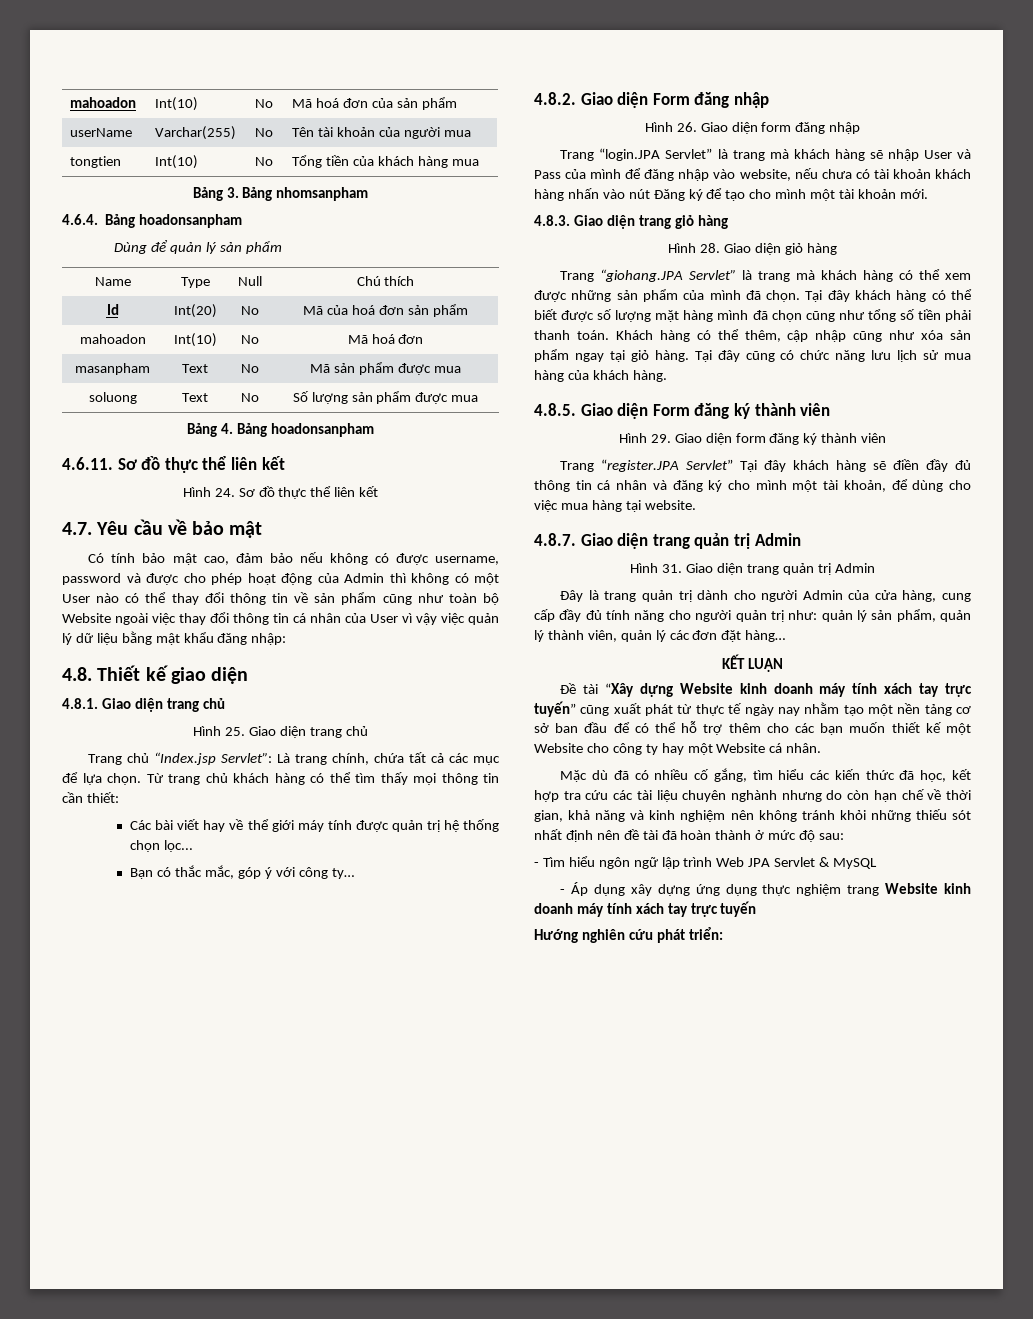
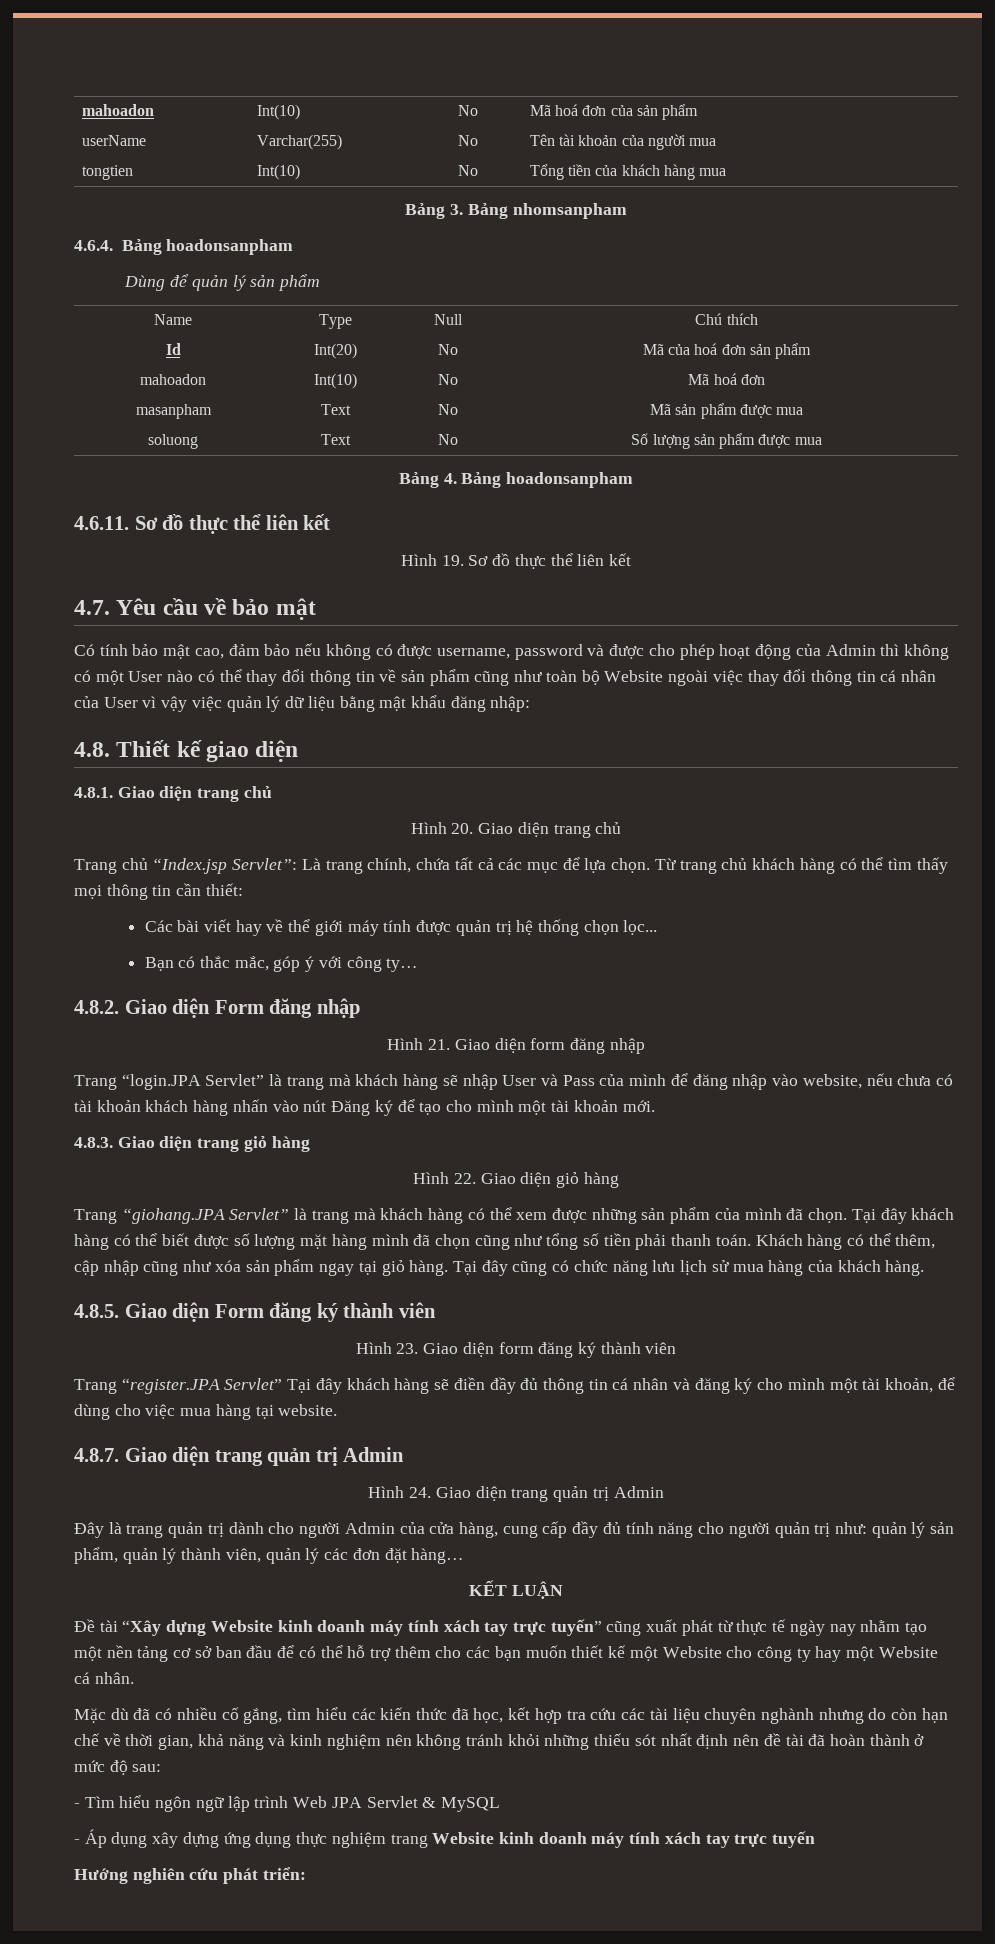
[214,488,235,497] 24. -> [441,555,464,566] 19.
[225,727,246,736] 25. -> [451,823,474,834] 20.
[676,122,697,132] 26. -> [428,1039,451,1050] 21.
[700,243,721,253] 28. -> [453,1173,476,1184] 22.
[650,434,671,443] 29. -> [396,1343,419,1354] 23.
[662,564,683,573] 31. -> [409,1487,432,1498] 24.

